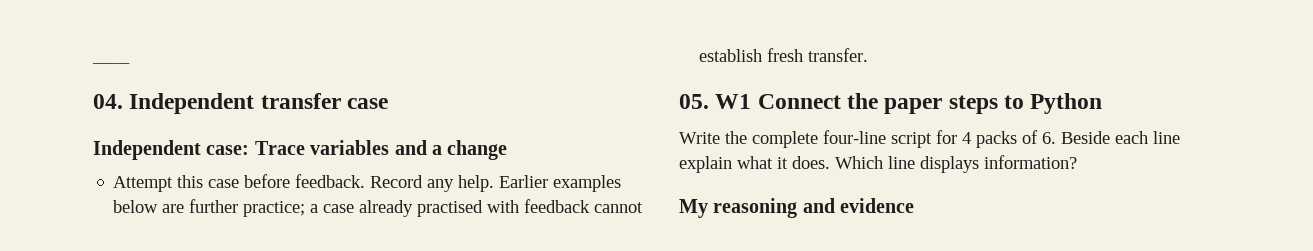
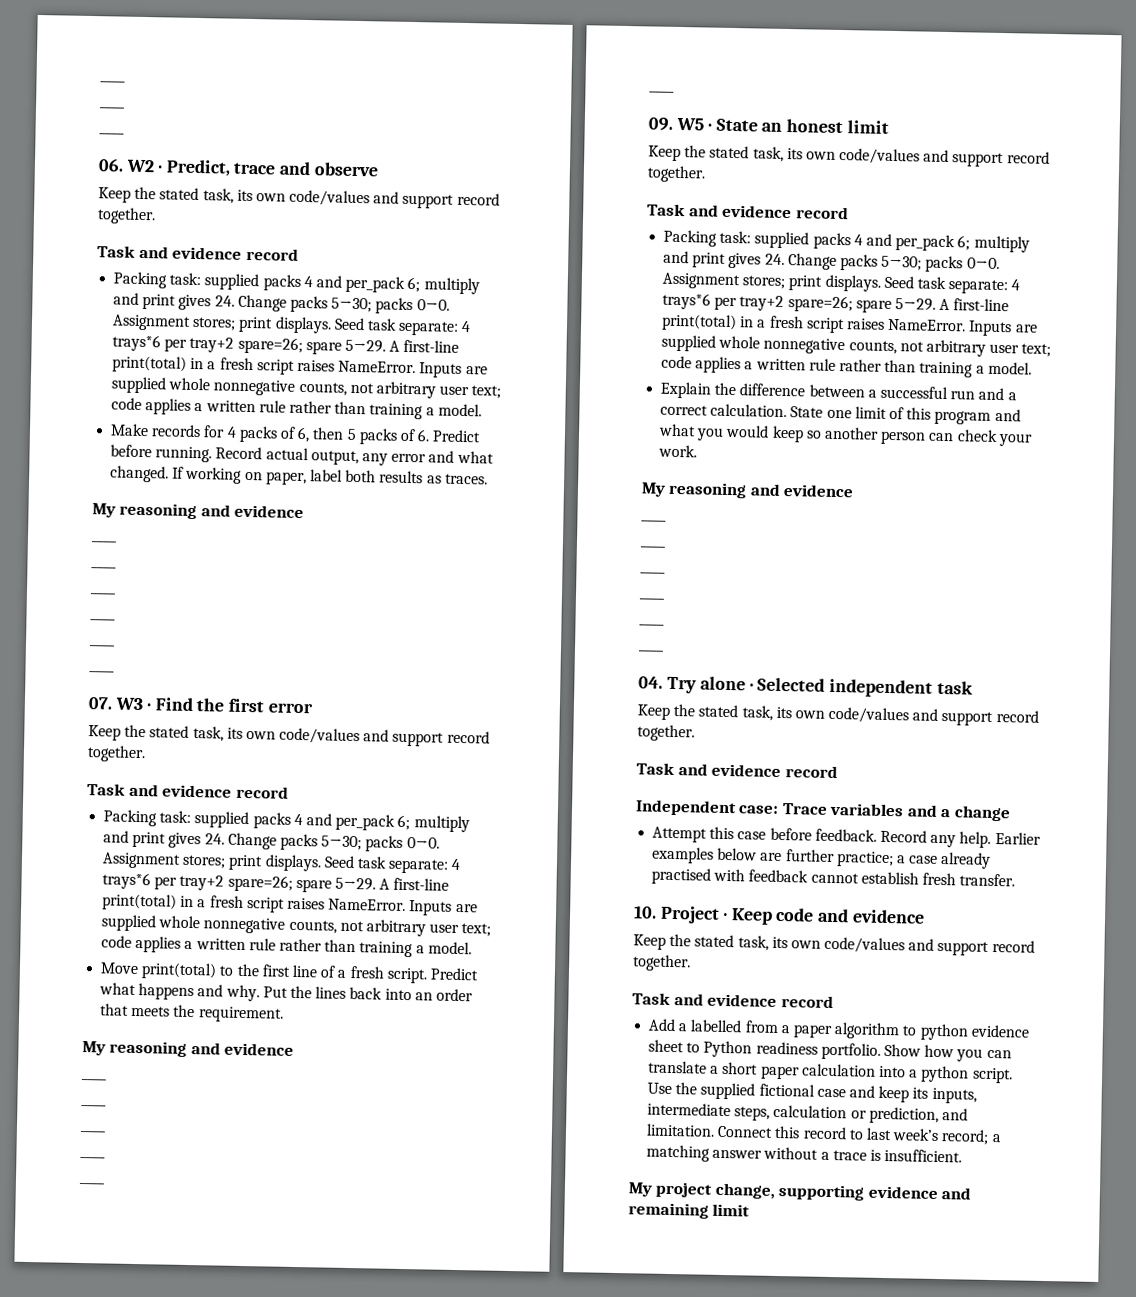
[92,62,130,64] [93,93,389,114] ____ // 04. Independent transfer case -> [100,80,125,83] [100,106,125,109] [99,132,124,135] [98,158,380,177] [98,186,500,209] [97,207,156,225] [97,245,299,261] [113,271,480,295] [113,292,450,315] [112,314,472,336] [112,334,460,355] [112,355,488,378] [111,376,502,399] [111,397,482,420] [110,423,482,445] [110,444,494,466] [110,465,488,486] [92,502,305,520] [91,540,116,543] [91,566,116,569] [90,592,115,595] [90,618,115,621] [89,644,114,647] [89,670,114,673] [88,697,314,714] [88,724,490,747] [87,745,146,763] [87,783,289,799] [103,809,470,833] [103,830,440,852] [102,852,462,874] [102,872,450,893] [102,893,478,916] [101,914,492,937] [101,935,472,958] [100,962,479,984] [99,982,473,1002] [100,1003,284,1023] [82,1040,295,1057] [81,1077,106,1081] [81,1103,106,1107] [80,1129,105,1133] [80,1155,105,1159] [79,1181,104,1185] [649,90,674,93] [648,117,890,134] [648,145,1050,168] [647,165,706,183] [647,203,849,220] [663,229,1030,253] [663,250,1000,273] [662,272,1021,295] [662,292,1010,313] [661,313,1038,337] [661,334,1052,357] [661,355,1032,378] [660,381,1017,401] [660,403,1021,425] [658,423,1033,447] [658,444,698,458] [641,481,855,499] [641,519,666,522] [640,545,665,548] [640,571,665,574] [639,597,664,600] [639,623,664,626] [638,649,663,652] [638,676,974,698] [637,703,1039,726] [637,724,695,742] [636,762,838,779] ____ // ____ // ____ // 06. W2 · Predict, trace and observe // Keep the stated task, its own code/values and support record together. // Task and evidence record // Packing task: supplied packs 4 and per_pack 6; multiply and print gives 24. Change packs 5→30; packs 0→0. Assignment stores; print displays. Seed task separate: 4 trays*6 per tray+2 spare=26; spare 5→29. A first-line print(total) in a fresh script raises NameError. Inputs are supplied whole nonnegative counts, not arbitrary user text; code applies a written rule rather than training a model. // Make records for 4 packs of 6, then 5 packs of 6. Predict before running. Record actual output, any error and what changed. If working on paper, label both results as traces. // My reasoning and evidence // ____ // ____ // ____ // ____ // ____ // ____ // 07. W3 · Find the first error // Keep the stated task, its own code/values and support record together. // Task and evidence record // Packing task: supplied packs 4 and per_pack 6; multiply and print gives 24. Change packs 5→30; packs 0→0. Assignment stores; print displays. Seed task separate: 4 trays*6 per tray+2 spare=26; spare 5→29. A first-line print(total) in a fresh script raises NameError. Inputs are supplied whole nonnegative counts, not arbitrary user text; code applies a written rule rather than training a model. // Move print(total) to the first line of a fresh script. Predict what happens and why. Put the lines back into an order that meets the requirement. // My reasoning and evidence // ____ // ____ // ____ // ____ // ____ // ____ // 09. W5 · State an honest limit // Keep the stated task, its own code/values and support record together. // Task and evidence record // Packing task: supplied packs 4 and per_pack 6; multiply and print gives 24. Change packs 5→30; packs 0→0. Assignment stores; print displays. Seed task separate: 4 trays*6 per tray+2 spare=26; spare 5→29. A first-line print(total) in a fresh script raises NameError. Inputs are supplied whole nonnegative counts, not arbitrary user text; code applies a written rule rather than training a model. // Explain the difference between a successful run and a correct calculation. State one limit of this program and what you would keep so another person can check your work. // My reasoning and evidence // ____ // ____ // ____ // ____ // ____ // ____ // 04. Try alone · Selected independent task // Keep the stated task, its own code/values and support record together. // Task and evidence record
[679,93,1103,114] [679,130,1180,148] [679,155,1077,173] [679,198,915,218] 05. W1 Connect the paper steps to Python // Write the complete four-line script for 4 packs of 6. Beside each line explain what it does. Which line displays information? // My reasoning and evidence -> [633,905,926,925] [633,933,1035,956] [633,954,691,972] [632,992,834,1009] [648,1018,1030,1041] [648,1039,1012,1062] [648,1060,1013,1084] [647,1082,977,1104] [647,1102,968,1124] [646,1123,1002,1145] [646,1144,963,1163] [628,1181,973,1201] [628,1202,751,1219] 10. Project · Keep code and evidence // Keep the stated task, its own code/values and support record together. // Task and evidence record // Add a labelled from a paper algorithm to python evidence sheet to Python readiness portfolio. Show how you can translate a short paper calculation into a python script. Use the supplied fictional case and keep its inputs, intermediate steps, calculation or prediction, and limitation. Connect this record to last week’s record; a matching answer without a trace is insufficient. // My project change, supporting evidence and remaining limit

